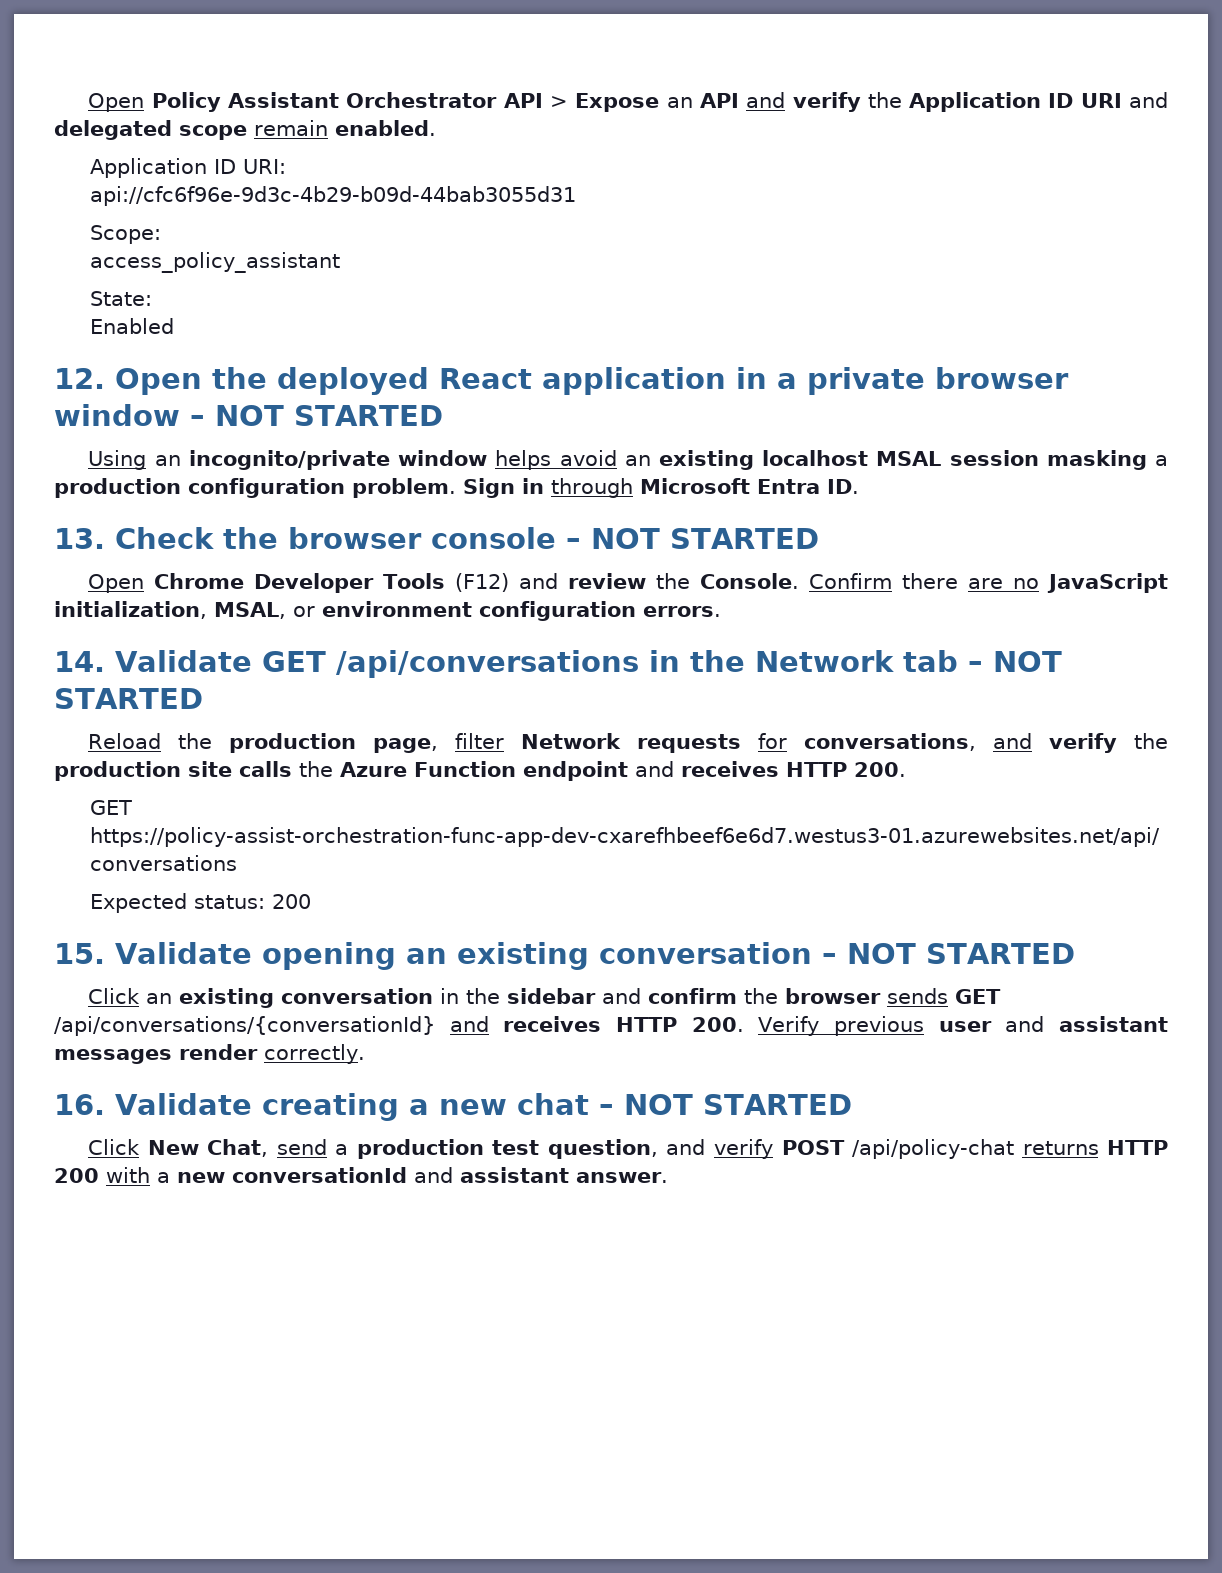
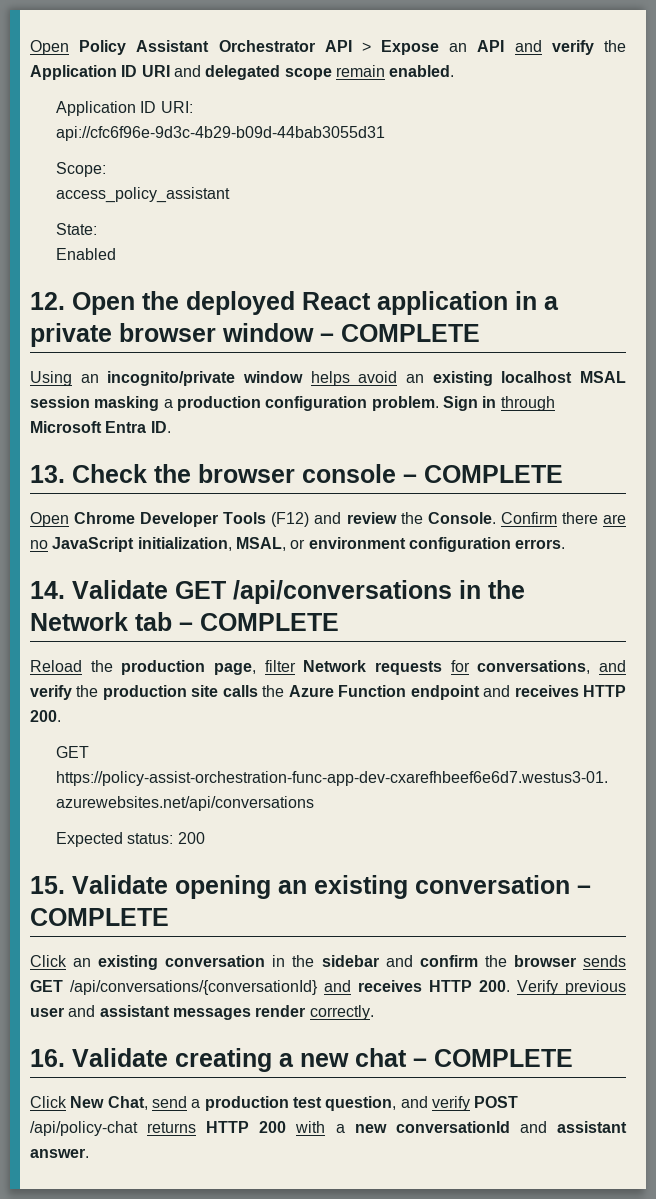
[215,405,443,426] NOT STARTED -> [341,324,480,342] COMPLETE
[591,528,819,549] NOT STARTED -> [424,465,563,483] COMPLETE
[992,651,1062,672] [54,688,203,709] NOT STARTED -> [200,613,339,631] COMPLETE
[846,943,1075,964] NOT STARTED -> [30,908,169,926] COMPLETE
[623,1094,852,1115] NOT STARTED -> [434,1049,573,1067] COMPLETE

